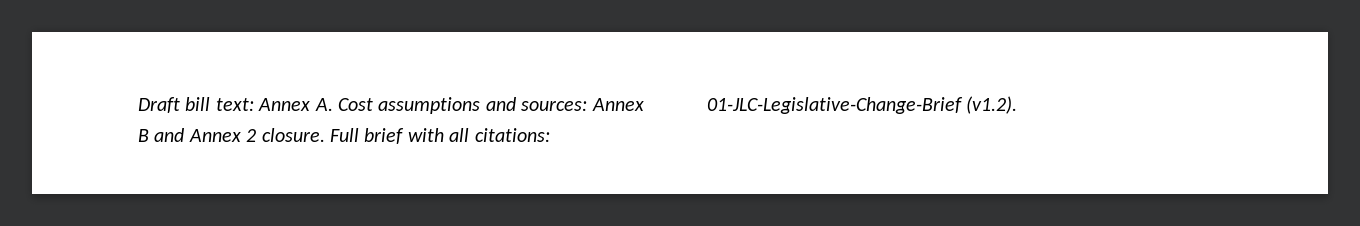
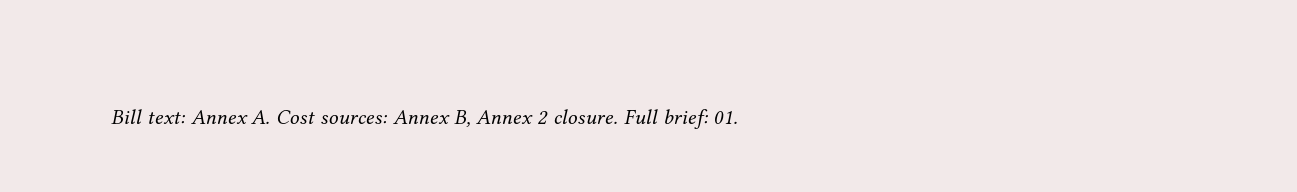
[138,97,211,113] Draft bill -> [111,109,142,124] Bill
[378,97,644,114] [138,128,550,144] [707,96,1018,114] assumptions and sources: Annex B and Annex 2 closure. Full brief with all citations: 01-JLC-Legislative-Change-Brief (v1.2). -> [320,109,739,129] sources: Annex B, Annex 2 closure. Full brief: 01.

